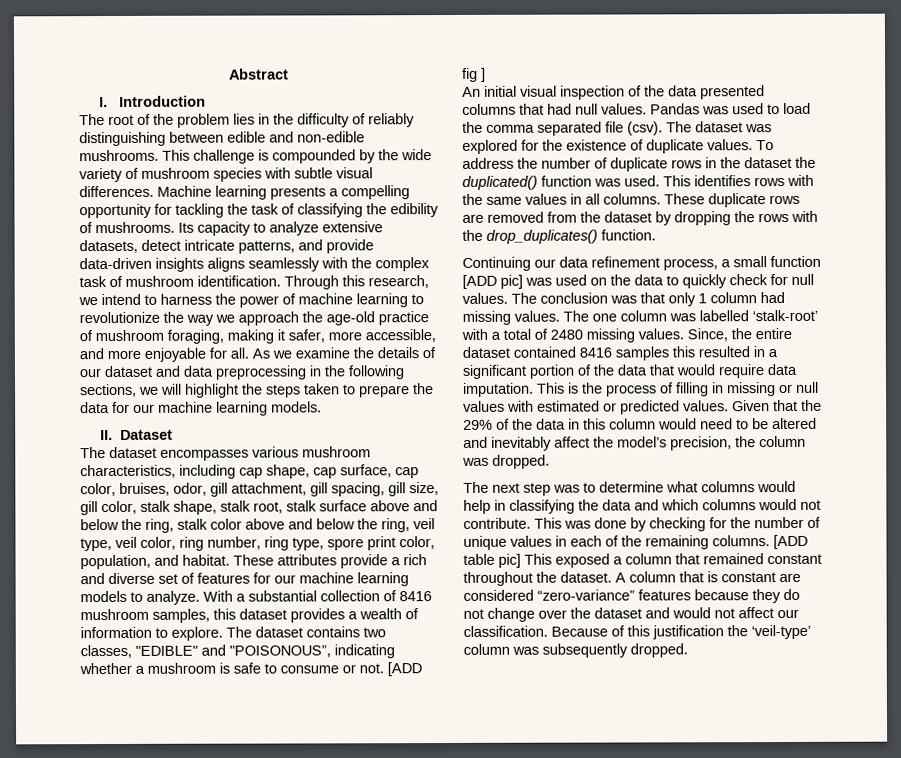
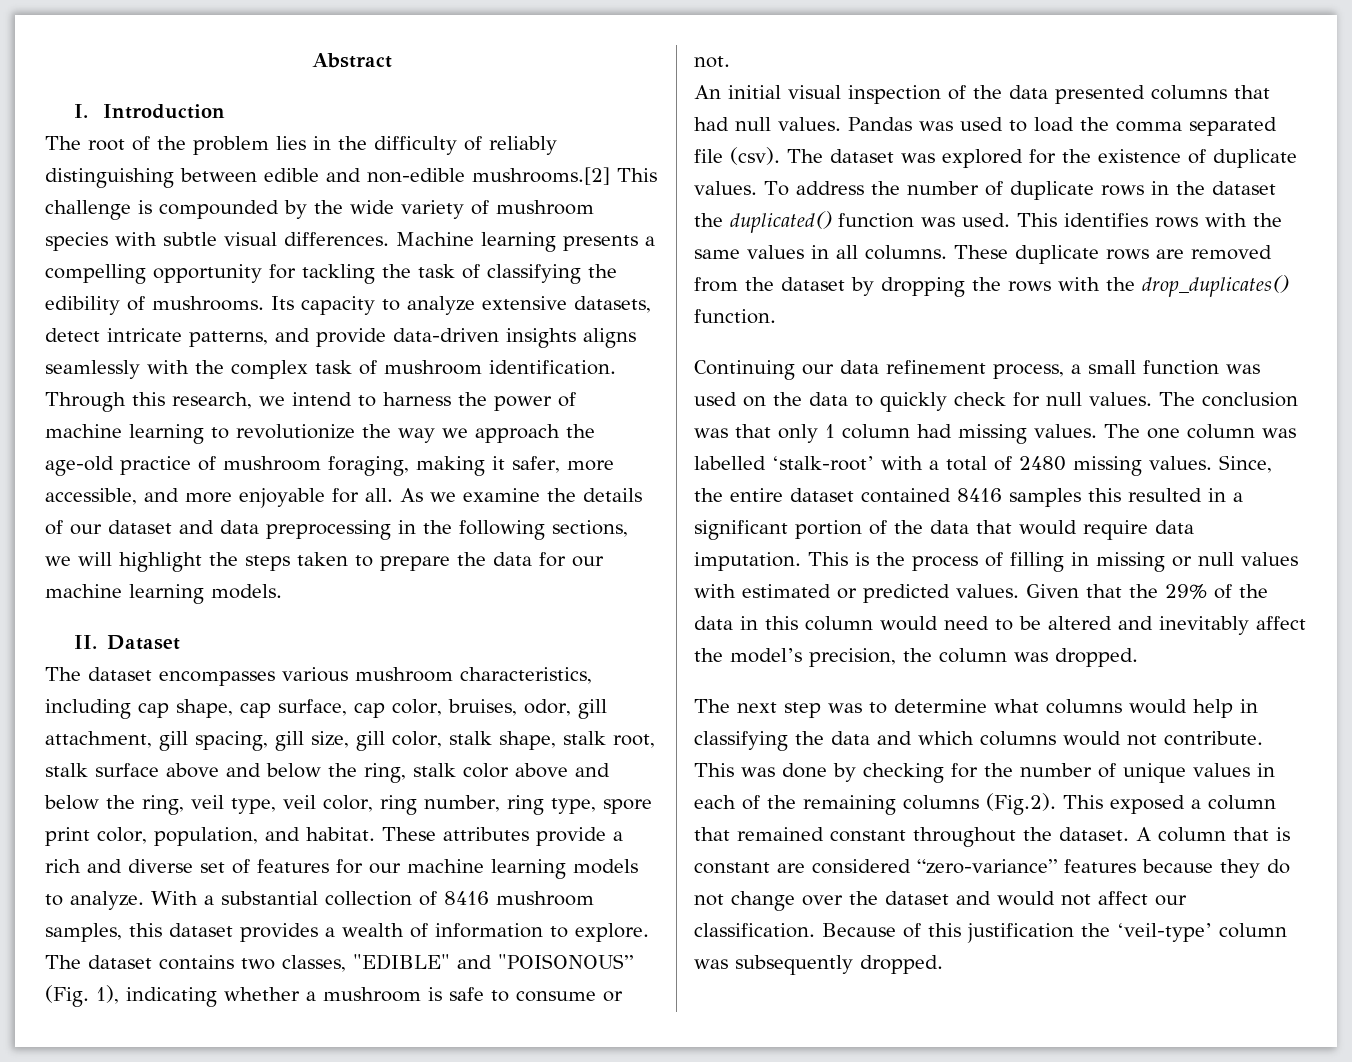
[79,149,159,162] mushrooms. -> [472,167,610,185] mushrooms.[2]
[229,645,331,658] "POISONOUS”, -> [498,954,633,969] [45,985,119,1007] "POISONOUS” (Fig. 1),
[387,662,422,677] [462,67,486,82] [ADD fig ] -> (730, 62) none
[462,274,523,289] [ADD pic] -> (1219, 367) none
[712,534,808,550] [463,553,521,568] columns. [ADD table pic] -> [903,793,1056,815] columns (Fig.2).

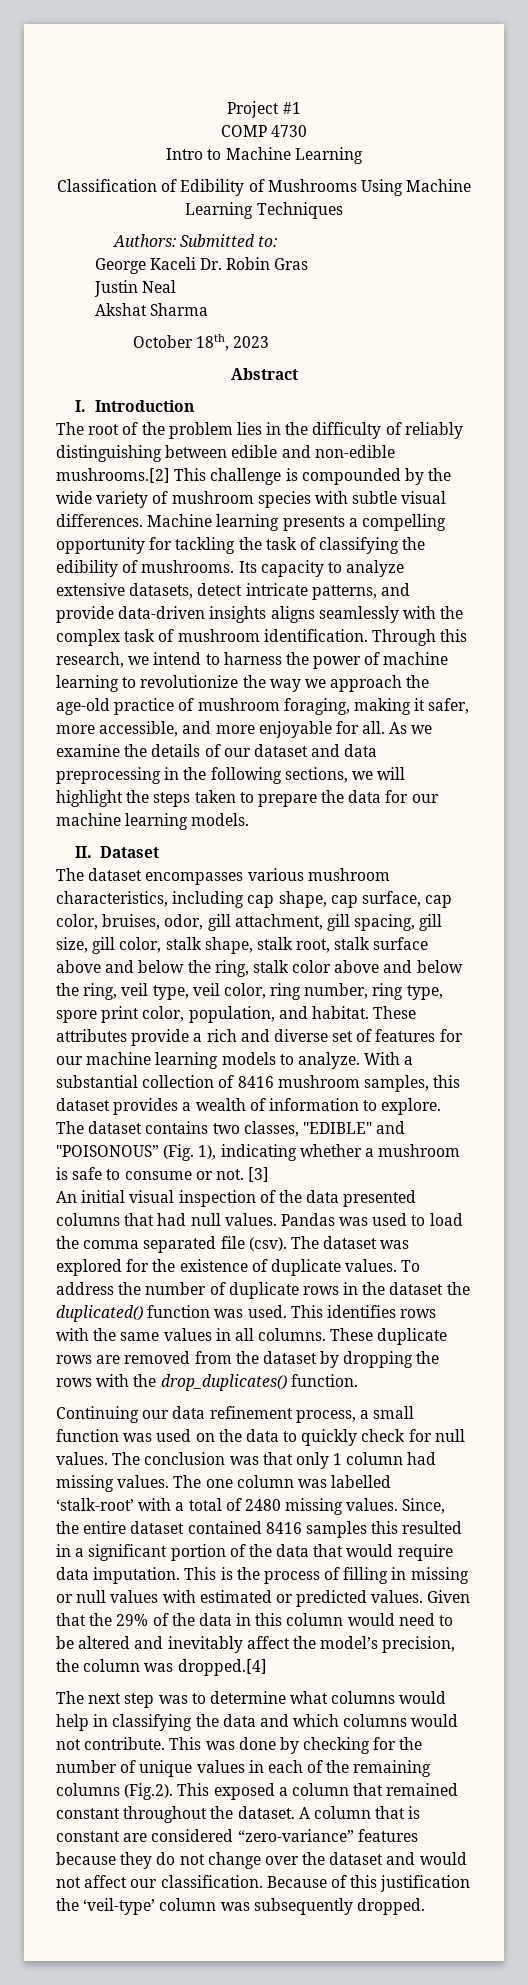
(311, 60) none -> [227,101,301,118] [220,125,308,137] [166,147,363,164] [56,179,472,196] [185,202,343,219] [112,234,278,247] [94,257,309,274] [93,280,176,297] [94,303,208,316] [133,334,270,351] Project #1 // COMP 4730 // Intro to Machine Learning // Classification of Edibility of Mushrooms Using Machine Learning Techniques // Authors: Submitted to: // George Kaceli Dr. Robin Gras // Justin Neal // Akshat Sharma // October 18th, 2023 //
(730, 62) none -> [248,1167,270,1182] [3]
[1055,648,1138,667] dropped. -> [177,1659,267,1676] dropped.[4]

